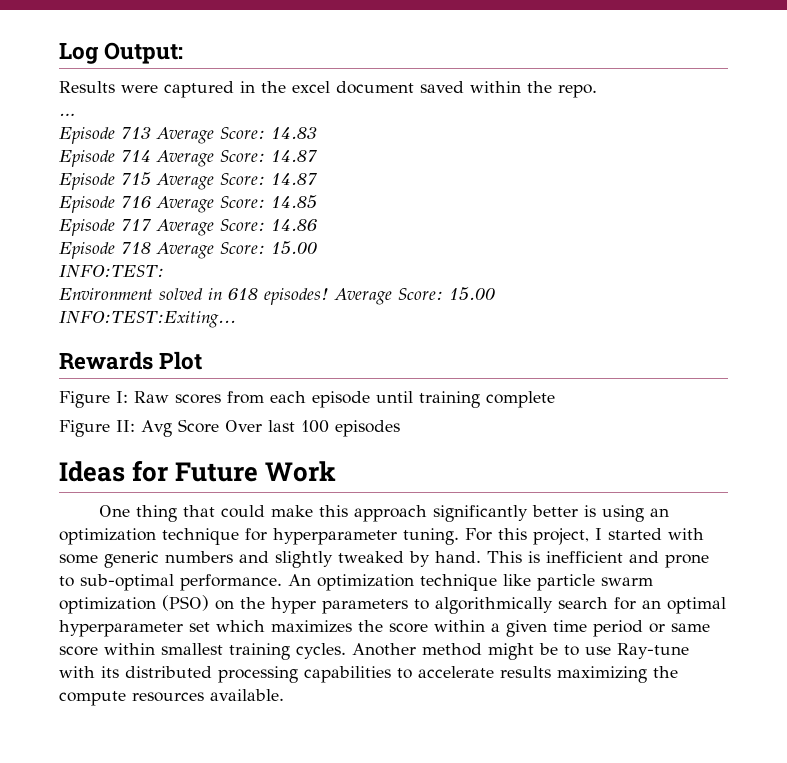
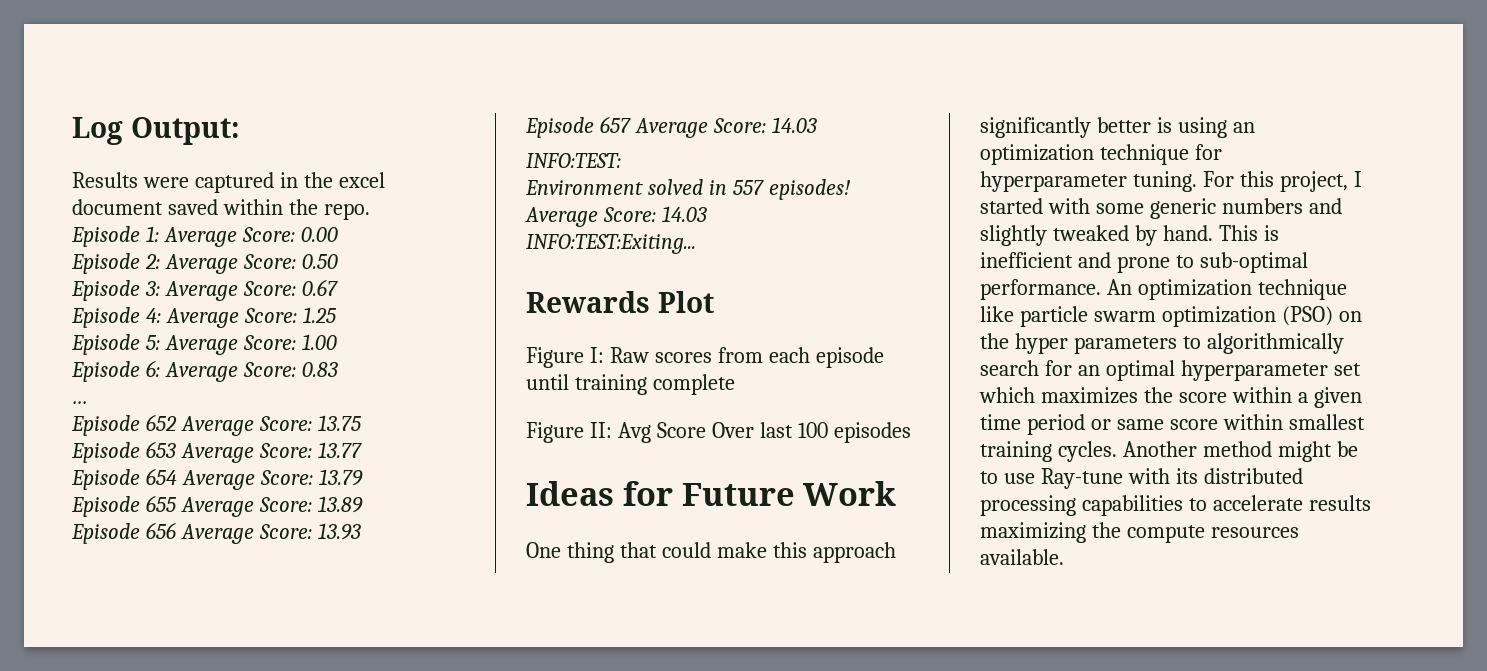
(597, 91) none -> [71,226,338,247] [71,253,338,274] [71,279,338,301] [71,307,337,328] [71,334,337,355] [71,360,338,382] // Episode 1: Average Score: 0.00 // Episode 2: Average Score: 0.50 // Episode 3: Average Score: 0.67 // Episode 4: Average Score: 1.25 // Episode 5: Average Score: 1.00 // Episode 6: Average Score: 0.83
[121,127,317,144] [59,150,317,167] [59,172,317,190] [59,195,317,213] [59,219,317,236] [59,241,317,259] 713 Average Score: 14.83 // Episode 714 Average Score: 14.87 // Episode 715 Average Score: 14.87 // Episode 716 Average Score: 14.85 // Episode 717 Average Score: 14.86 // Episode 718 Average Score: 15.00 -> [145,414,362,436] [71,441,362,463] [71,468,363,490] [71,495,363,517] [71,522,361,544] [525,116,817,138] 652 Average Score: 13.75 // Episode 653 Average Score: 13.77 // Episode 654 Average Score: 13.79 // Episode 655 Average Score: 13.89 // Episode 656 Average Score: 13.93 // Episode 657 Average Score: 14.03
[228,288,258,300] 618 -> [732,180,764,195] 557
[448,287,495,301] 15.00 -> [661,206,707,222] 14.03

